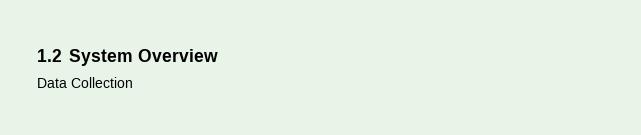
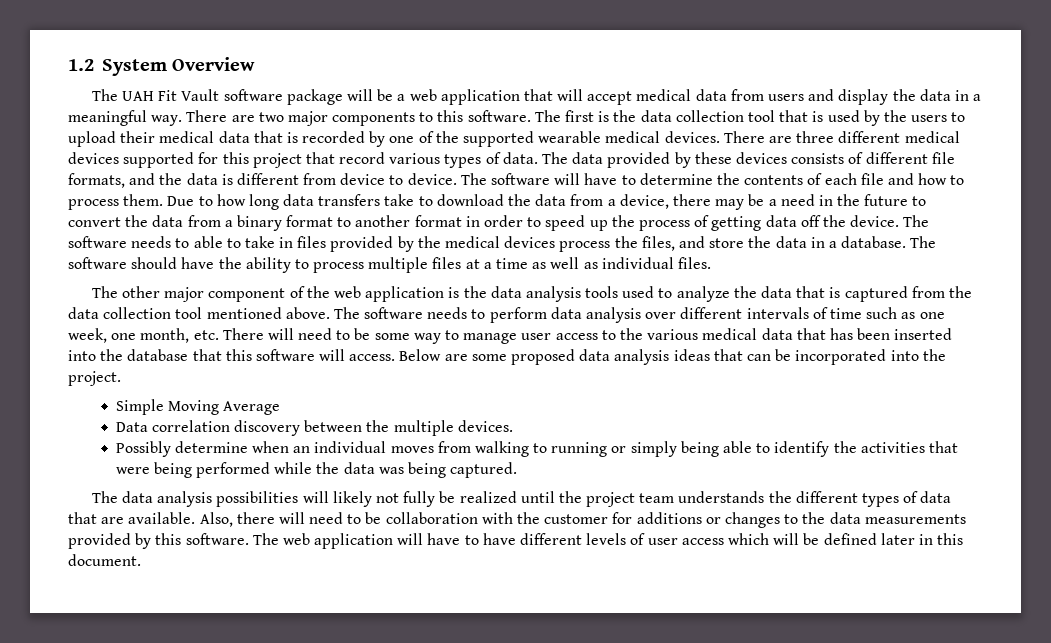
[37,77,133,88] Data Collection -> [91,89,982,105] [68,110,966,126] [68,131,960,147] [68,152,955,168] [68,173,965,188] [68,194,927,210] [68,215,930,231] [68,236,937,252] [68,257,711,273] [91,286,972,302] [68,307,945,323] [68,328,953,344] [68,349,946,365] [68,371,121,386] [115,399,280,415] [115,420,513,436] [115,441,958,457] [115,462,518,478] [91,491,952,507] [68,512,966,528] [68,533,964,549] [68,554,141,566] The UAH Fit Vault software package will be a web application that will accept medical data from users and display the data in a meaningful way. There are two major components to this software. The first is the data collection tool that is used by the users to upload their medical data that is recorded by one of the supported wearable medical devices. There are three different medical devices supported for this project that record various types of data. The data provided by these devices consists of different file formats, and the data is different from device to device. The software will have to determine the contents of each file and how to process them. Due to how long data transfers take to download the data from a device, there may be a need in the future to convert the data from a binary format to another format in order to speed up the process of getting data off the device. The software needs to able to take in files provided by the medical devices process the files, and store the data in a database. The software should have the ability to process multiple files at a time as well as individual files. // The other major component of the web application is the data analysis tools used to analyze the data that is captured from the data collection tool mentioned above. The software needs to perform data analysis over different intervals of time such as one week, one month, etc. There will need to be some way to manage user access to the various medical data that has been inserted into the database that this software will access. Below are some proposed data analysis ideas that can be incorporated into the project. // Simple Moving Average // Data correlation discovery between the multiple devices. // Possibly determine when an individual moves from walking to running or simply being able to identify the activities that were being performed while the data was being captured. // The data analysis possibilities will likely not fully be realized until the project team understands the different types of data that are available. Also, there will need to be collaboration with the customer for additions or changes to the data measurements provided by this software. The web application will have to have different levels of user access which will be defined later in this document.

